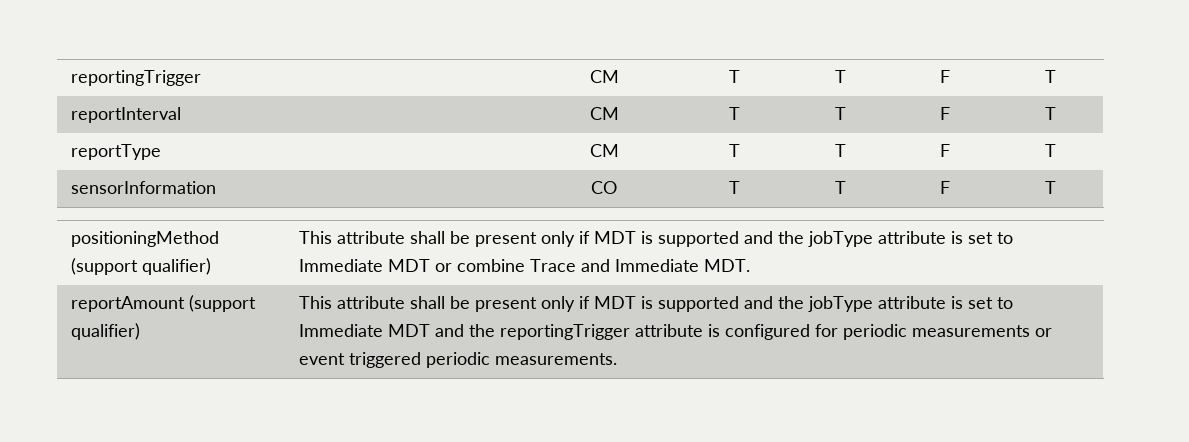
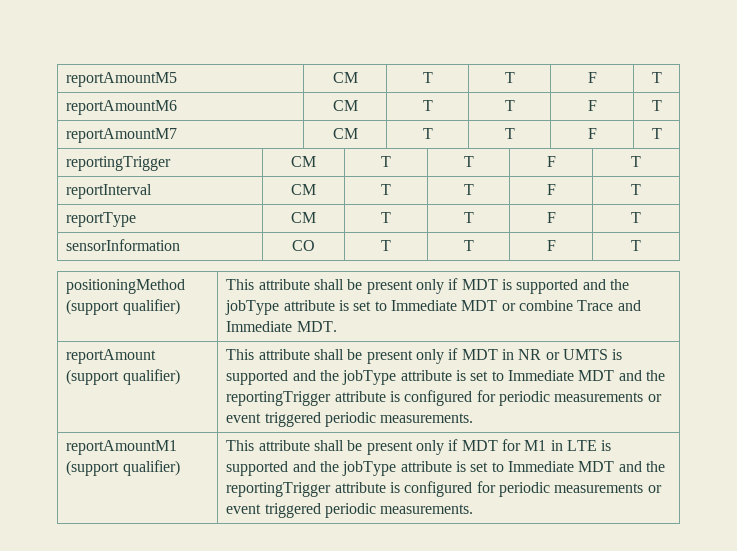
(70, 78) none -> [66,72,178,87] [332,72,358,83] [422,72,433,83] [504,72,515,83] [587,72,597,83] [651,72,662,83] [66,100,178,115] [332,100,358,111] [422,100,433,111] [504,100,515,111] [587,100,597,111] [651,100,662,111] [66,128,178,143] [332,128,358,139] [422,128,433,139] [504,128,515,139] [587,128,597,139] [651,128,662,139] reportAmountM5 | CM | T | T | F | T // reportAmountM6 | CM | T | T | F | T // reportAmountM7 | CM | T | T | F | T //
(636, 302) none -> [501,349,608,360] in NR or UMTS
(617, 359) none -> [66,440,178,455] [66,460,180,476] [226,439,612,455] [226,461,665,476] [226,481,662,497] [226,503,474,518] // reportAmountM1 (support qualifier) | This attribute shall be present only if MDT for M1 in LTE is supported and the jobType attribute is set to Immediate MDT and the reportingTrigger attribute is configured for periodic measurements or event triggered periodic measurements.

